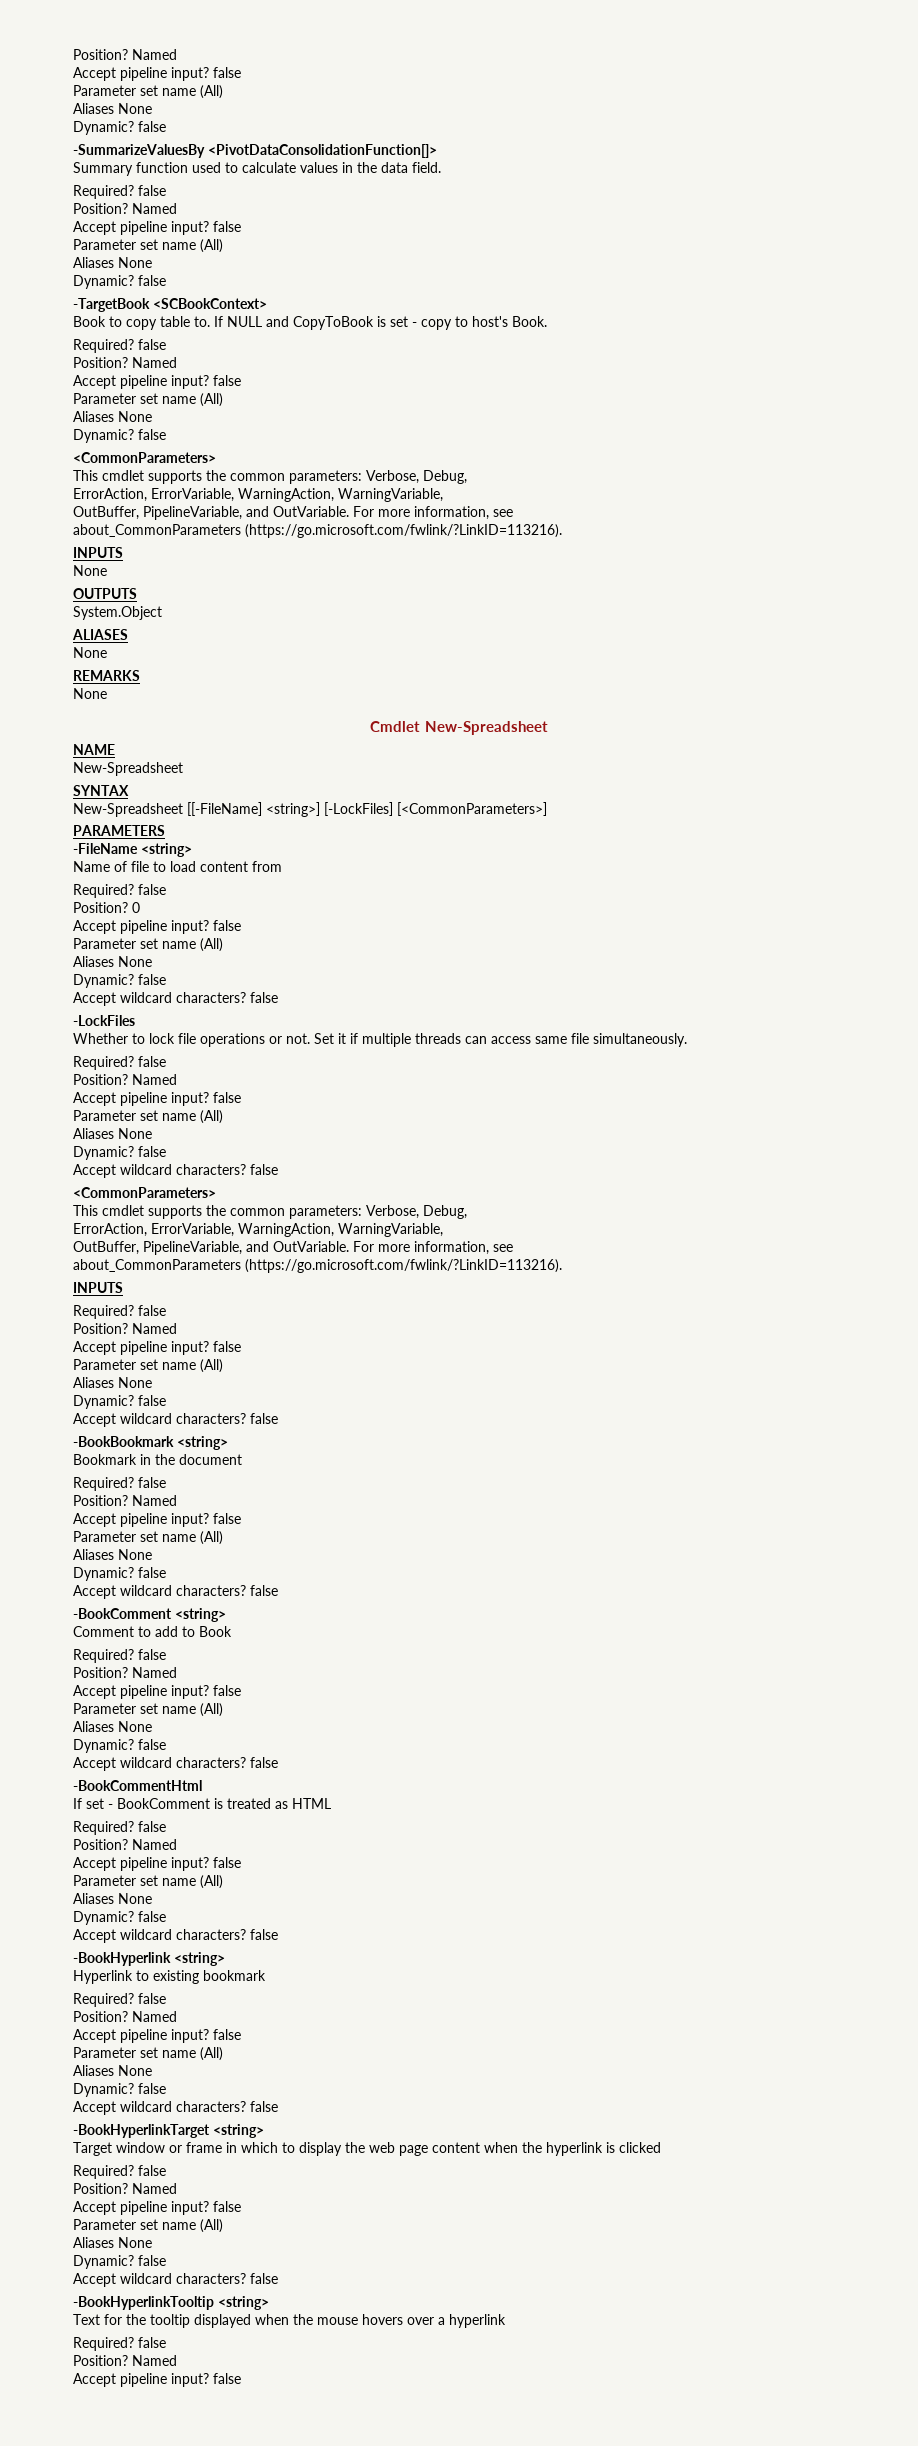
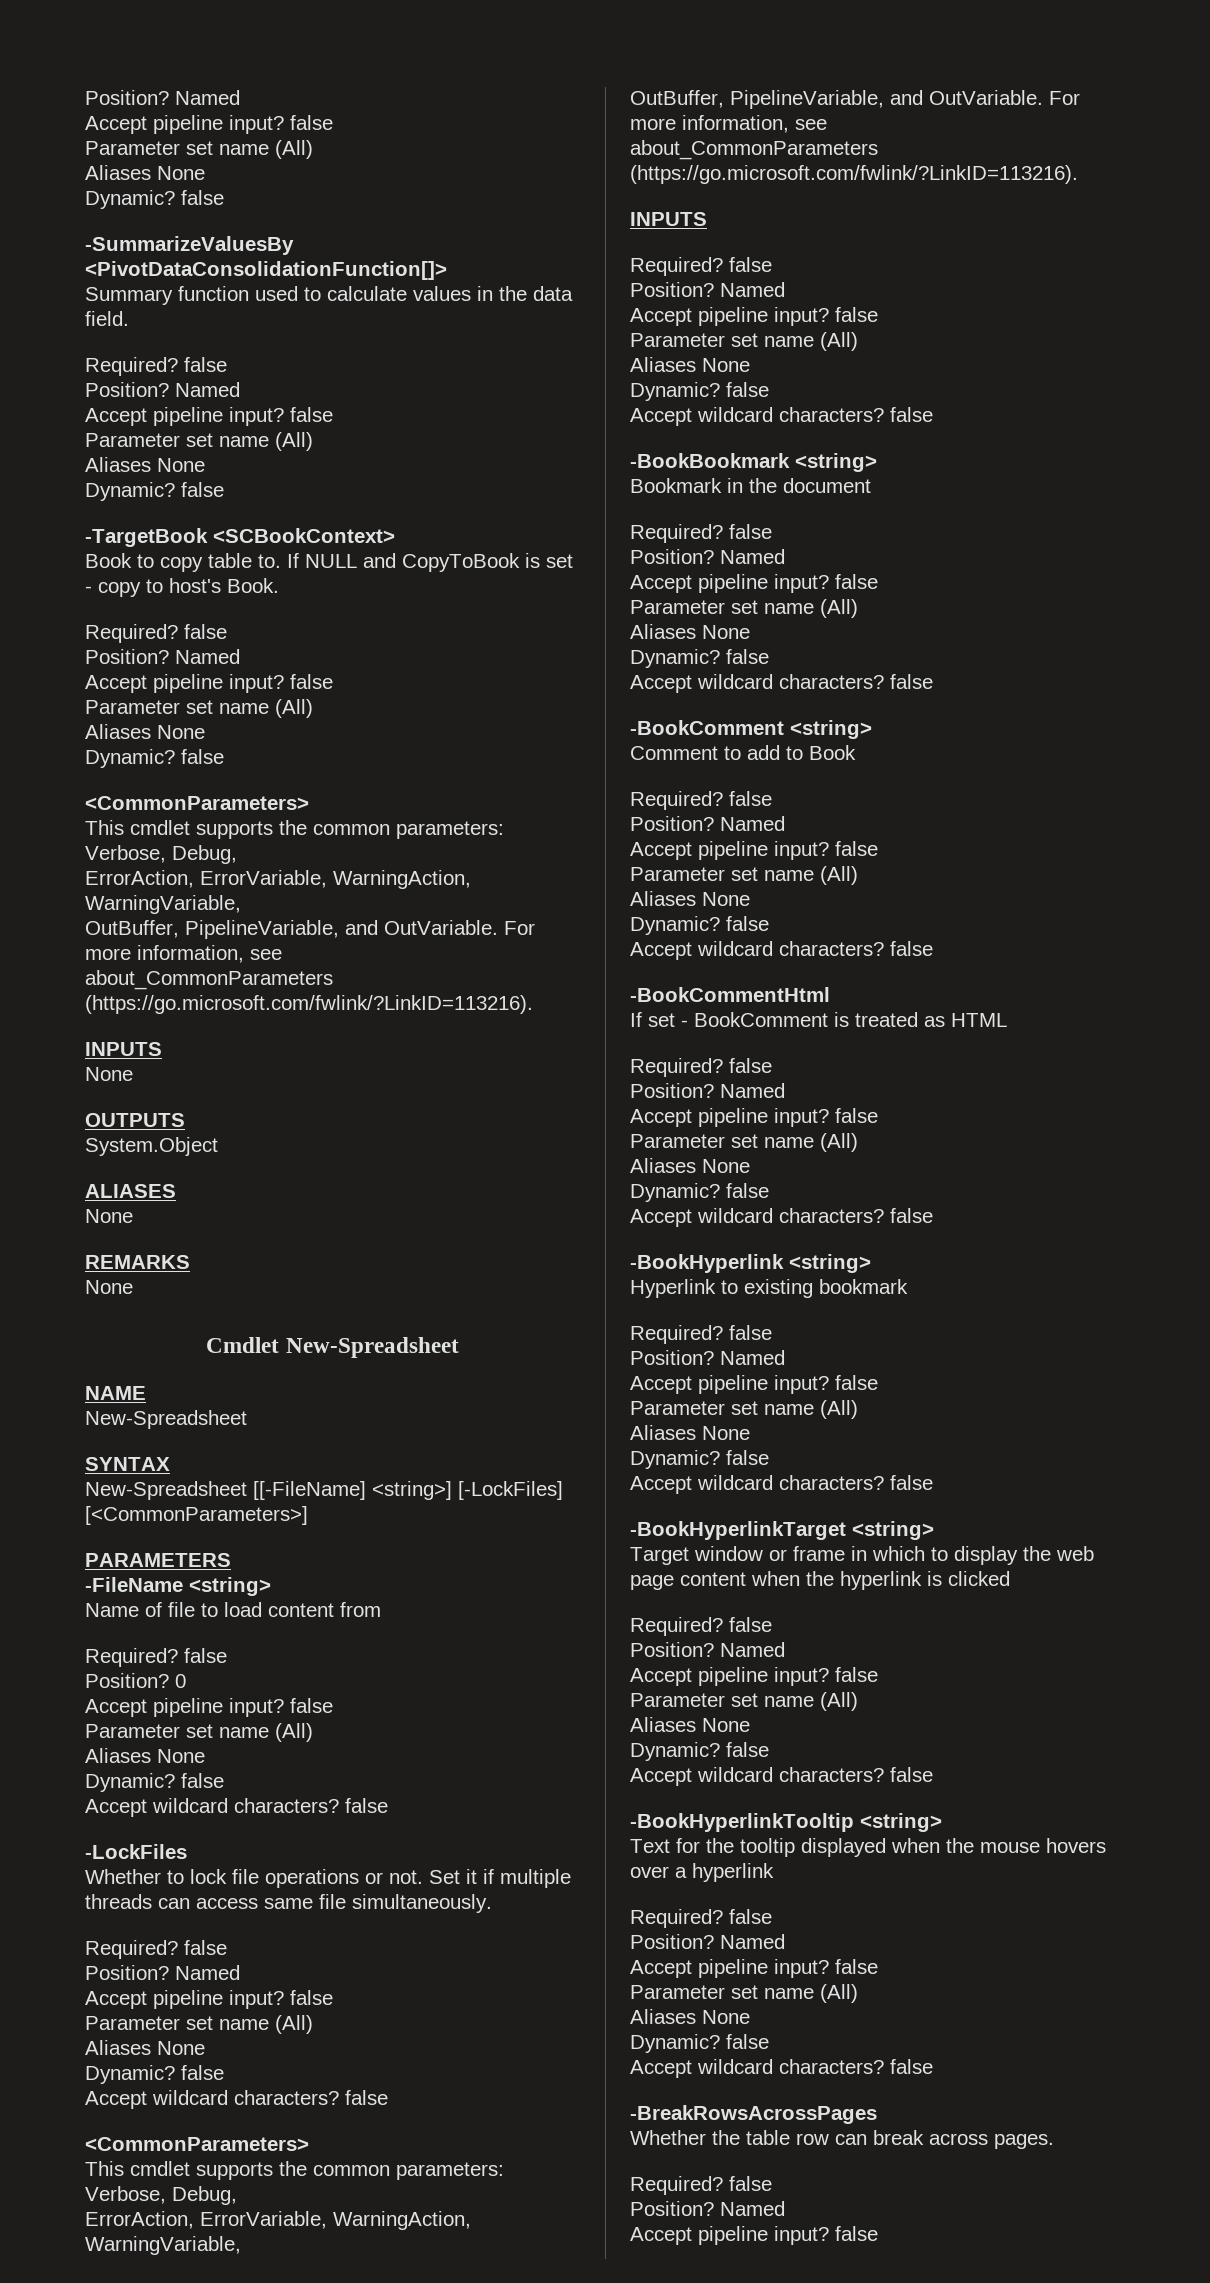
(241, 2378) none -> [630,1984,858,2003] [630,2009,750,2024] [630,2034,769,2053] [630,2059,933,2078] [630,2105,877,2124] [630,2130,1054,2149] [630,2176,772,2195] [630,2201,785,2216] [630,2226,878,2245] // Parameter set name (All) // Aliases None // Dynamic? false // Accept wildcard characters? false // -BreakRowsAcrossPages // Whether the table row can break across pages. // Required? false // Position? Named // Accept pipeline input? false

